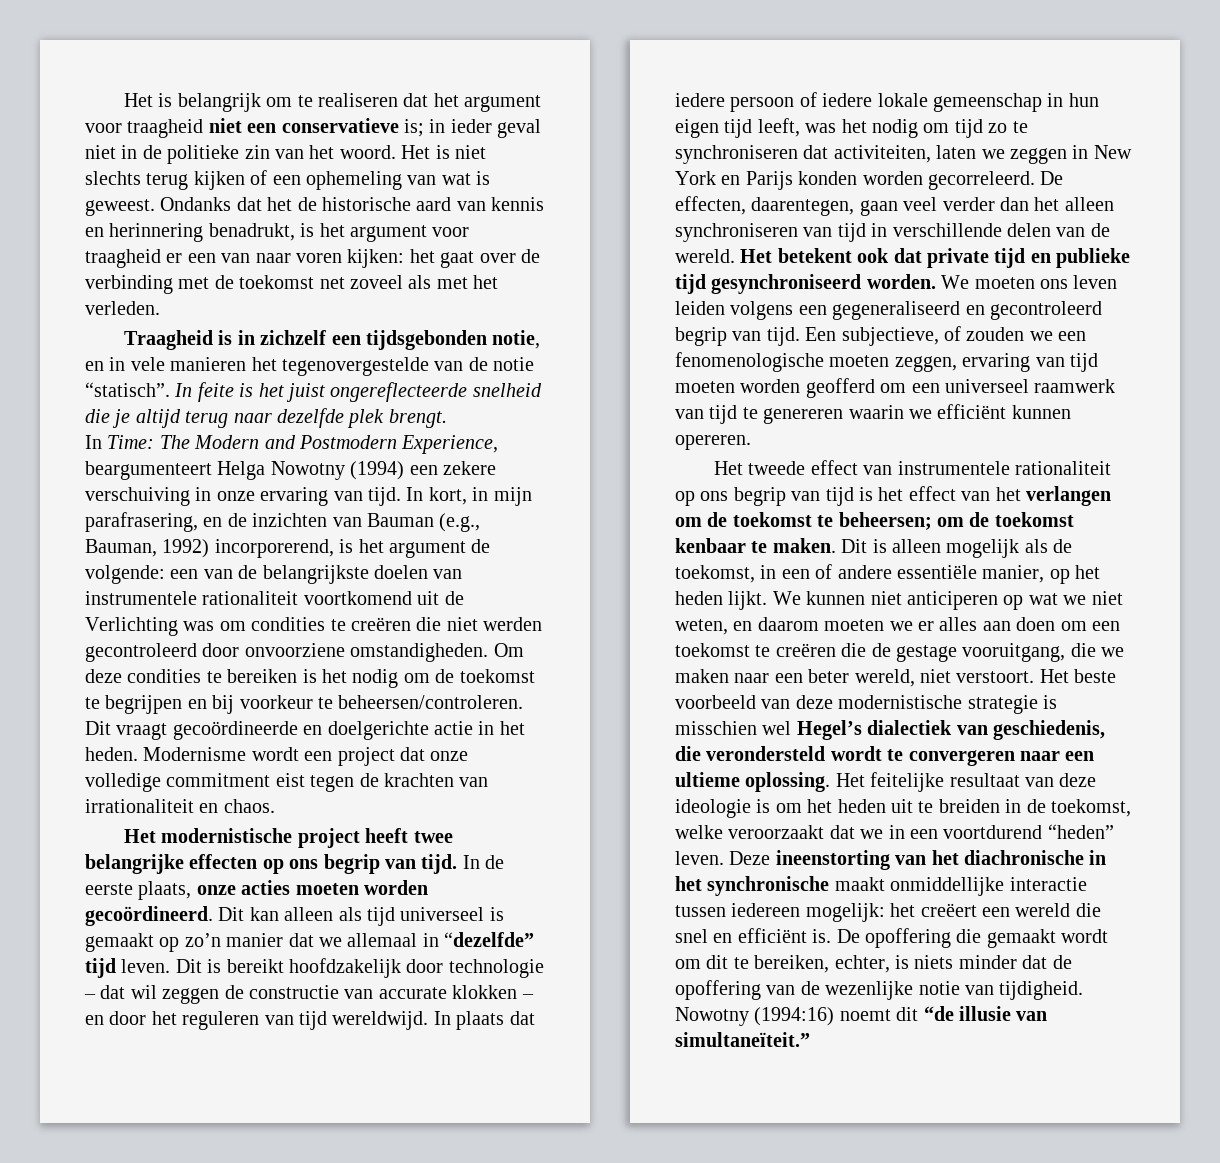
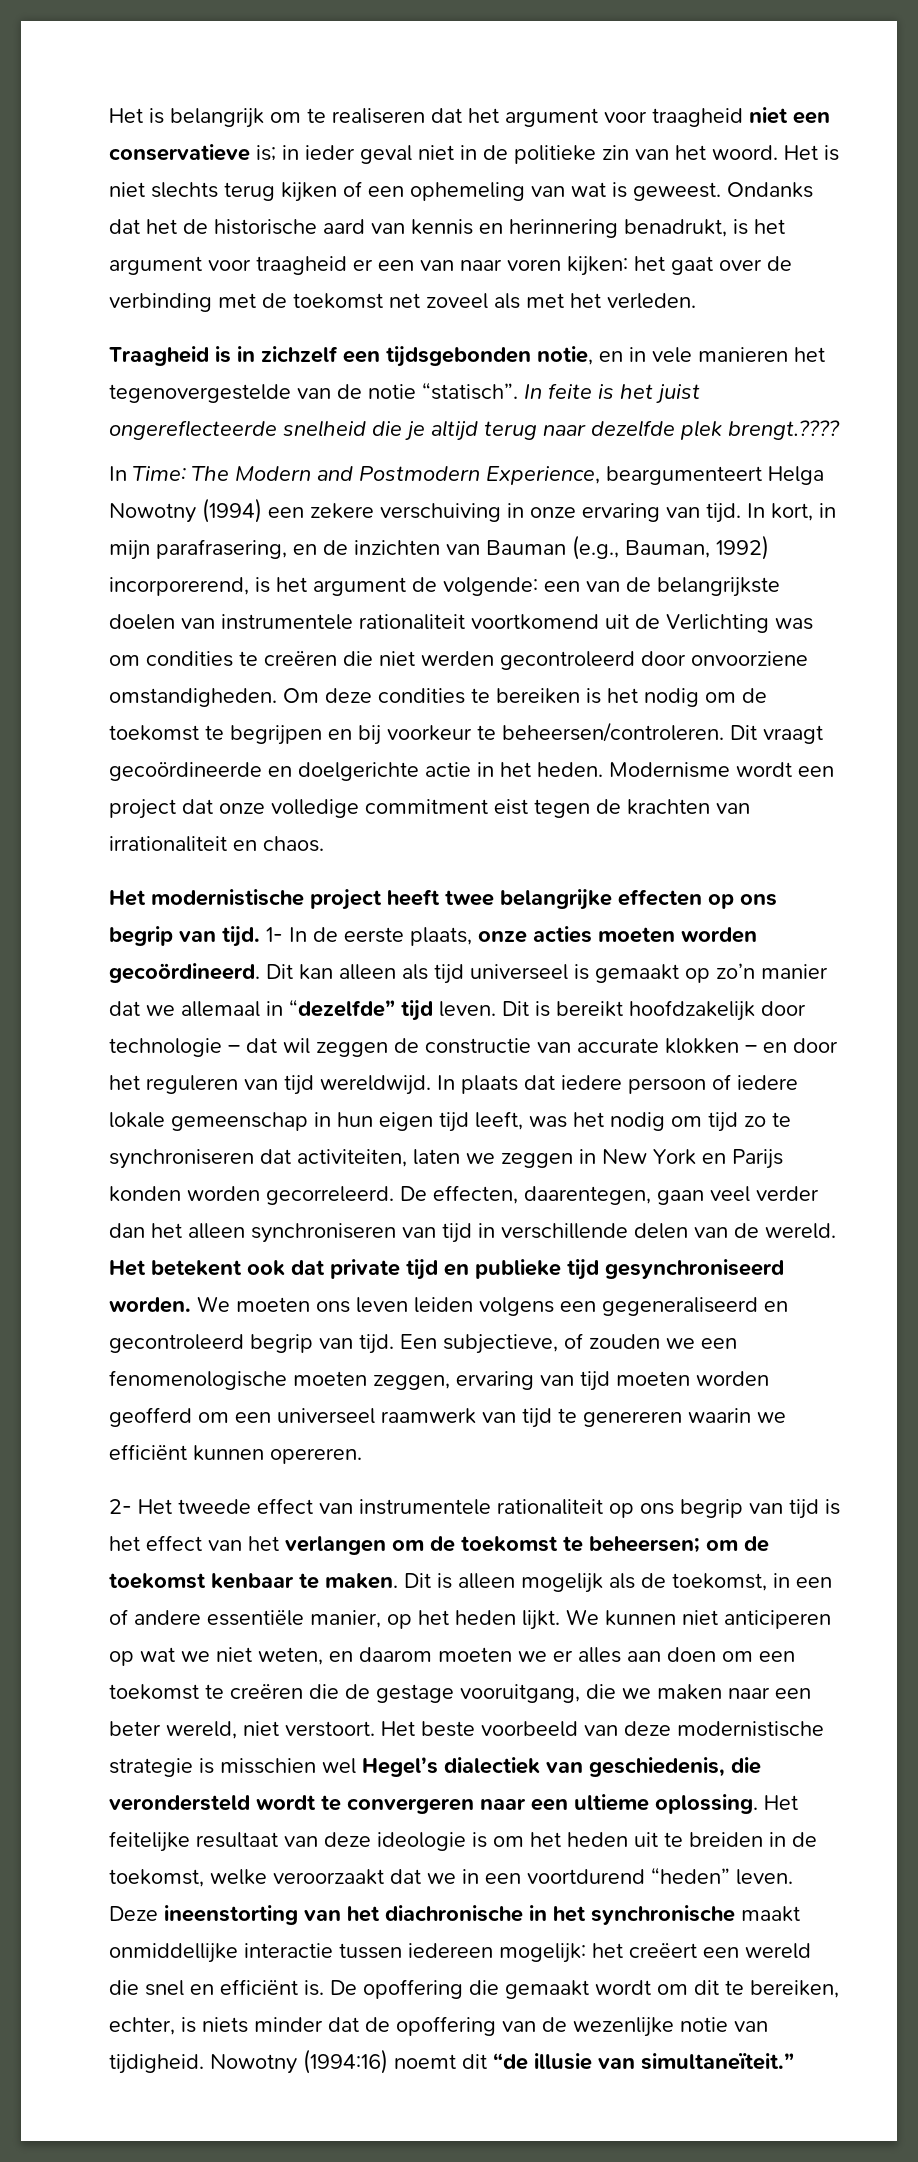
[388,409,447,428] brengt. -> [728,420,840,440] brengt.????
(458, 864) none -> [266,927,283,942] 1-
(751, 442) none -> [109,1499,132,1514] 2-

